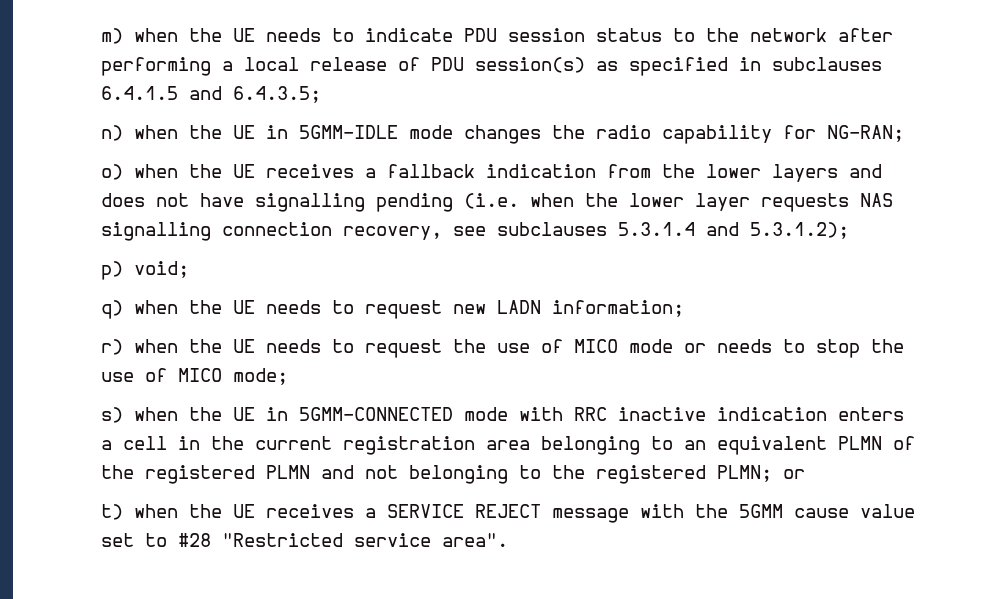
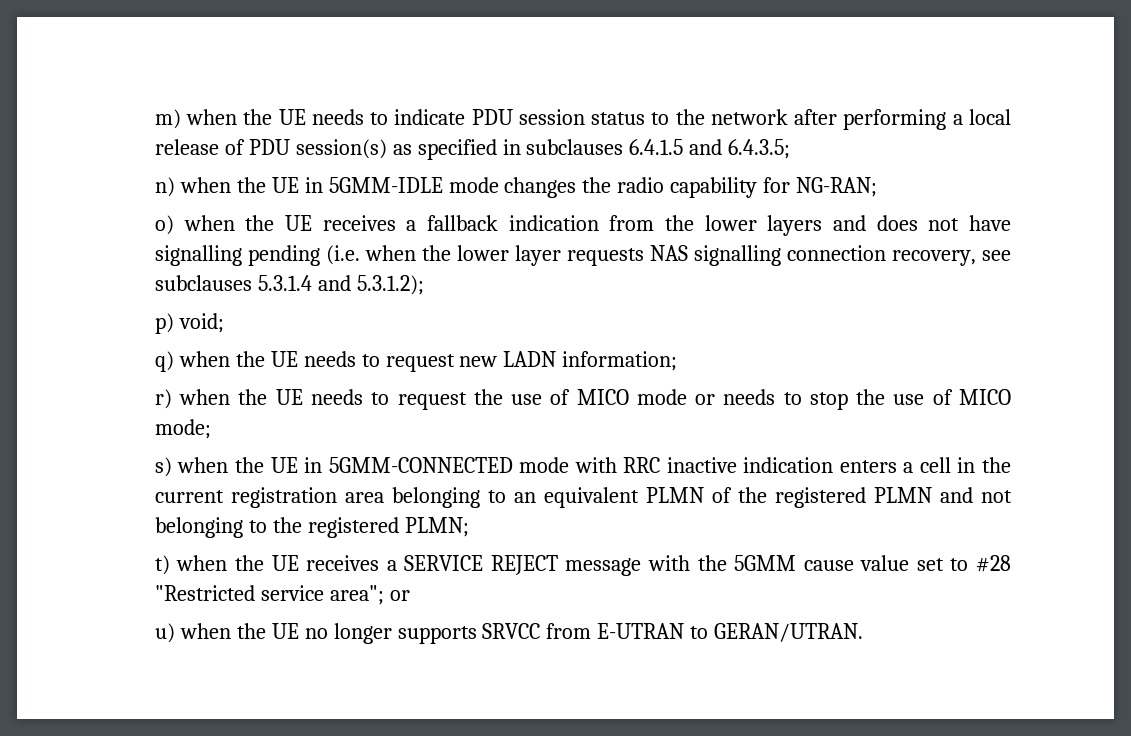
[782,469,805,479] or -> (469, 527) none
[441,533,508,547] area". -> [329,585,410,605] [154,623,864,644] area"; or // u) when the UE no longer supports SRVCC from E-UTRAN to GERAN/UTRAN.

